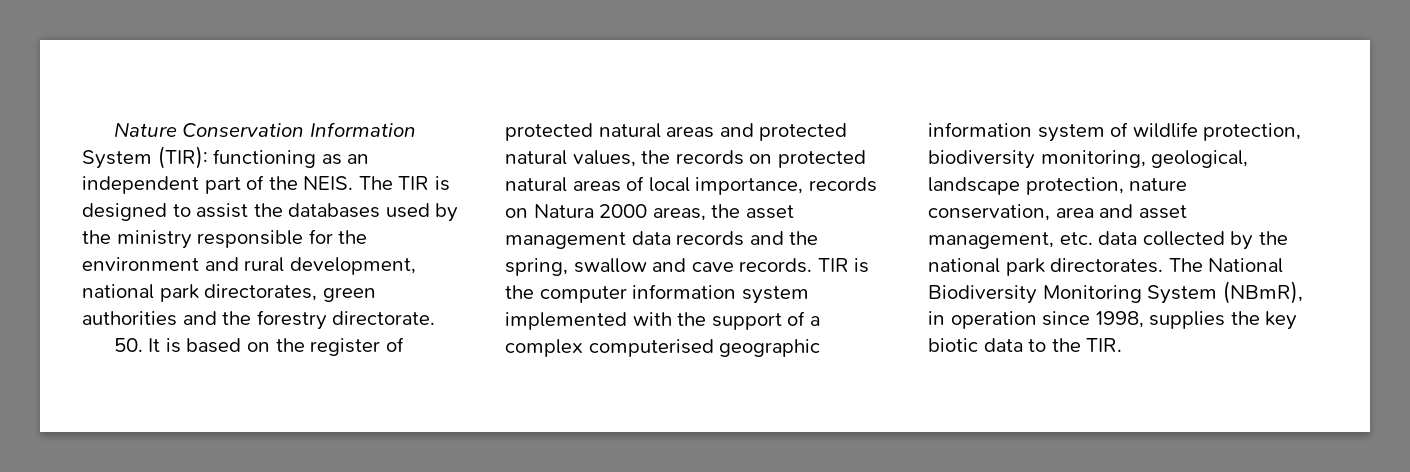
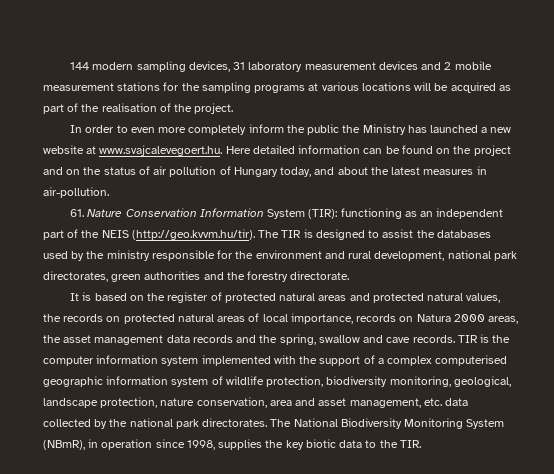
(113, 130) none -> [70,61,492,72] [43,82,511,93] [43,103,234,114] [70,124,512,135] [43,145,511,156] [43,166,487,177] [43,187,109,198] [70,209,85,217] 144 modern sampling devices, 31 laboratory measurement devices and 2 mobile measurement stations for the sampling programs at various locations will be acquired as part of the realisation of the project. // In order to even more completely inform the public the Ministry has launched a new website at www.svajcalevegoert.hu. Here detailed information can be found on the project and on the status of air pollution of Hungary today, and about the latest measures in air-pollution. // 61.
[303,176,354,190] NEIS. -> [101,229,255,240] NEIS (http://geo.kvvm.hu/tir).
[113,338,143,352] 50. -> (350, 275) none

